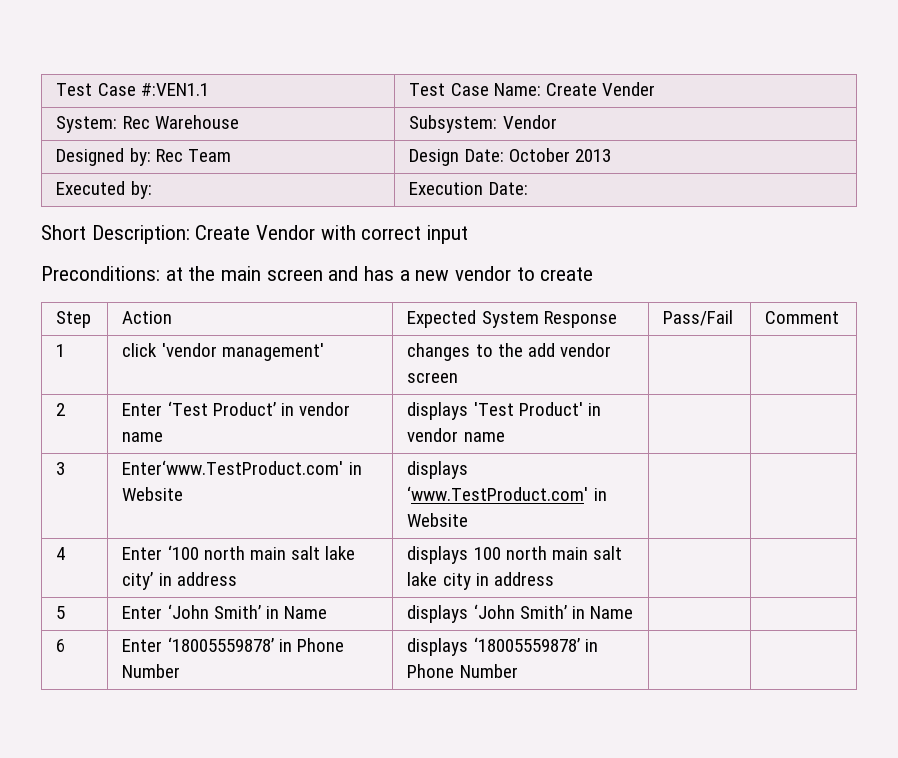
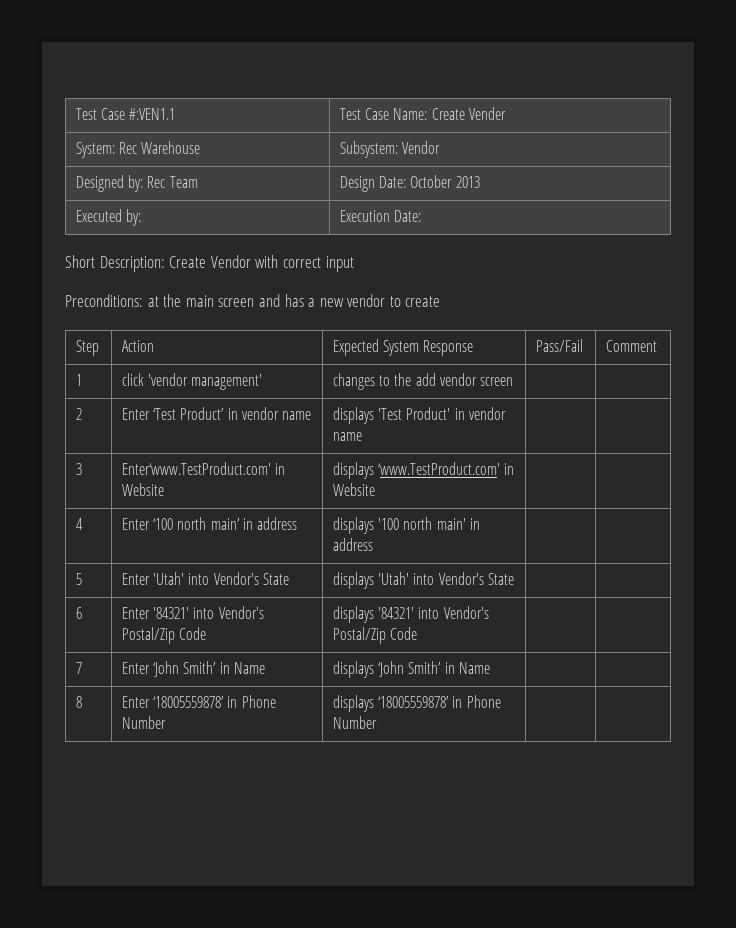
[249,546,356,560] [122,572,154,590] main salt lake city’ -> [210,518,240,530] main’
[473,546,622,560] [407,572,554,590] [56,606,66,619] 100 north main salt lake city in address | | // 5 -> [378,517,480,530] [333,538,374,551] [76,573,83,585] [122,572,289,585] [333,572,514,589] [76,607,83,619] [122,606,264,619] [122,627,207,644] [333,606,489,623] [333,627,418,644] [76,662,83,674] '100 north main' in address | | // 5 | Enter 'Utah' into Vendor's State | displays 'Utah' into Vendor's State | | // 6 | Enter '84321' into Vendor's Postal/Zip Code | displays '84321' into Vendor's Postal/Zip Code | | // 7
[56,639,66,652] 6 -> [76,696,83,708] 8

